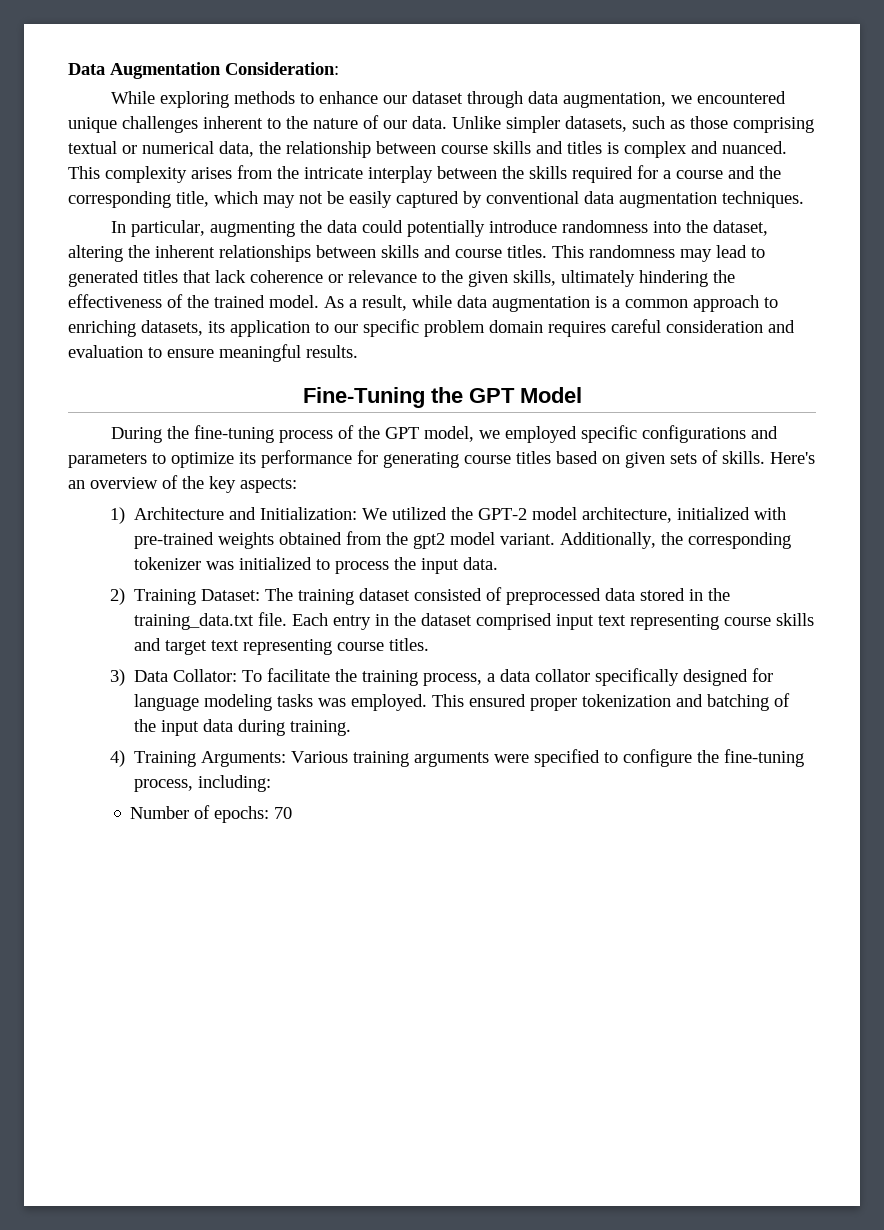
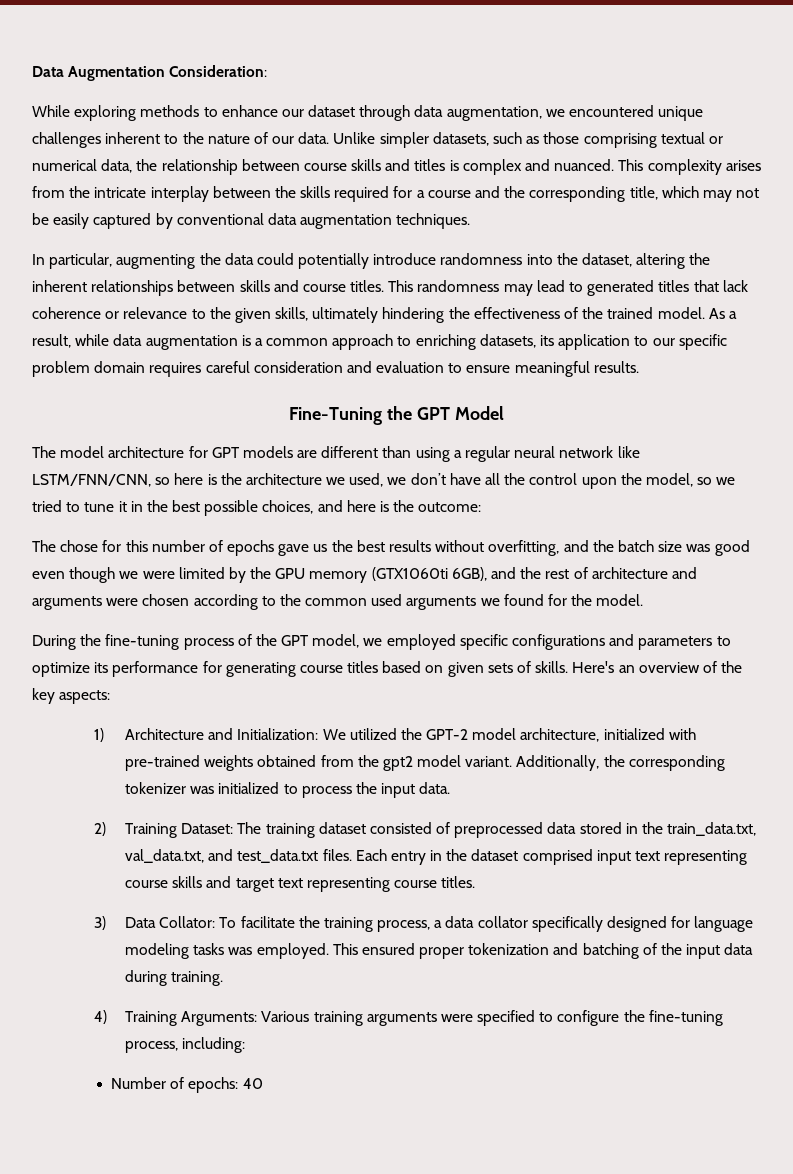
(582, 395) none -> [32,446,640,462] [32,473,736,489] [32,500,482,516] [32,540,750,556] [32,567,697,583] [32,594,644,610] // The model architecture for GPT models are different than using a regular neural network like LSTM/FNN/CNN, so here is the architecture we used, we don’t have all the control upon the model, so we tried to tune it in the best possible choices, and here is the outcome: // The chose for this number of epochs gave us the best results without overfitting, and the batch size was good even though we were limited by the GPU memory (GTX1060ti 6GB), and the rest of architecture and arguments were chosen according to the common used arguments we found for the model.
[134,612,288,630] training_data.txt file. -> [667,822,757,836] [124,849,352,863] train_data.txt, val_data.txt, and test_data.txt files.
[274,807,293,819] 70 -> [242,1078,263,1089] 40

